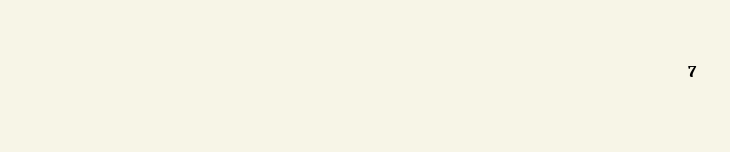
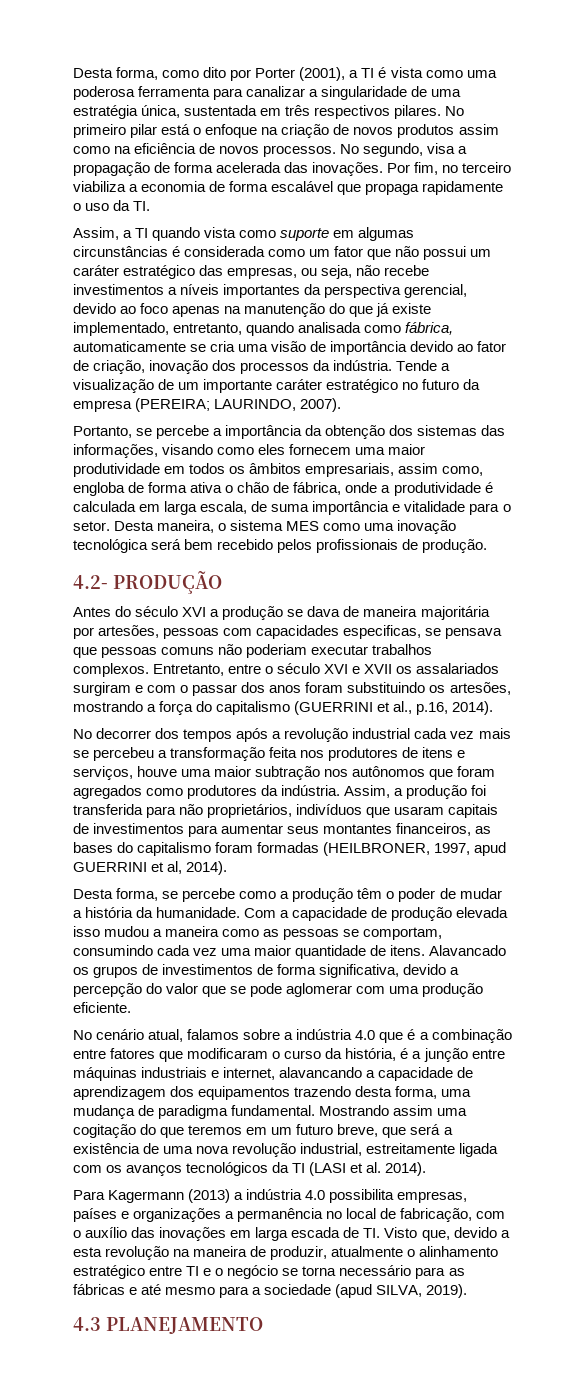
[688,66,697,77] 7 -> [73,67,497,81] [73,86,462,100] [73,105,465,119] [73,124,499,138] [73,143,468,157] [73,162,512,176] [73,181,504,195] [73,200,151,211] [73,227,415,241] [73,246,492,260] [73,265,430,279] [73,284,468,298] [73,303,432,317] [73,322,454,336] [73,341,507,355] [73,360,451,374] [73,379,481,393] [73,398,342,412] [73,425,506,439] [73,444,426,458] [73,463,484,477] [73,482,493,496] [73,501,511,515] [73,520,457,534] [73,539,488,553] [73,571,222,594] [73,606,490,620] [73,625,503,639] [73,644,433,658] [73,663,500,677] [73,682,511,696] [73,701,494,715] [73,728,511,742] [73,747,466,761] [73,766,496,780] [73,785,487,799] [73,804,499,818] [73,823,492,837] [73,842,507,856] [73,861,228,875] [73,888,502,902] [73,907,509,921] [73,926,443,940] [73,945,507,959] [73,964,460,978] [73,983,484,997] [73,1002,131,1013] [73,1029,512,1043] [73,1048,505,1062] [73,1067,474,1081] [73,1086,472,1100] [73,1105,468,1119] [73,1124,453,1138] [73,1143,499,1157] [73,1162,427,1176] [73,1189,468,1203] [73,1208,506,1222] [73,1227,510,1241] [73,1246,499,1260] [73,1265,465,1279] [73,1284,468,1298] [73,1317,263,1334] Desta forma, como dito por Porter (2001), a TI é vista como uma poderosa ferramenta para canalizar a singularidade de uma estratégia única, sustentada em três respectivos pilares. No primeiro pilar está o enfoque na criação de novos produtos assim como na eficiência de novos processos. No segundo, visa a propagação de forma acelerada das inovações. Por fim, no terceiro viabiliza a economia de forma escalável que propaga rapidamente o uso da TI. // Assim, a TI quando vista como suporte em algumas circunstâncias é considerada como um fator que não possui um caráter estratégico das empresas, ou seja, não recebe investimentos a níveis importantes da perspectiva gerencial, devido ao foco apenas na manutenção do que já existe implementado, entretanto, quando analisada como fábrica, automaticamente se cria uma visão de importância devido ao fator de criação, inovação dos processos da indústria. Tende a visualização de um importante caráter estratégico no futuro da empresa (PEREIRA; LAURINDO, 2007). // Portanto, se percebe a importância da obtenção dos sistemas das informações, visando como eles fornecem uma maior produtividade em todos os âmbitos empresariais, assim como, engloba de forma ativa o chão de fábrica, onde a produtividade é calculada em larga escala, de suma importância e vitalidade para o setor. Desta maneira, o sistema MES como uma inovação tecnológica será bem recebido pelos profissionais de produção. // 4.2- PRODUÇÃO // Antes do século XVI a produção se dava de maneira majoritária por artesões, pessoas com capacidades especificas, se pensava que pessoas comuns não poderiam executar trabalhos complexos. Entretanto, entre o século XVI e XVII os assalariados surgiram e com o passar dos anos foram substituindo os artesões, mostrando a força do capitalismo (GUERRINI et al., p.16, 2014). // No decorrer dos tempos após a revolução industrial cada vez mais se percebeu a transformação feita nos produtores de itens e serviços, houve uma maior subtração nos autônomos que foram agregados como produtores da indústria. Assim, a produção foi transferida para não proprietários, indivíduos que usaram capitais de investimentos para aumentar seus montantes financeiros, as bases do capitalismo foram formadas (HEILBRONER, 1997, apud GUERRINI et al, 2014). // Desta forma, se percebe como a produção têm o poder de mudar a história da humanidade. Com a capacidade de produção elevada isso mudou a maneira como as pessoas se comportam, consumindo cada vez uma maior quantidade de itens. Alavancado os grupos de investimentos de forma significativa, devido a percepção do valor que se pode aglomerar com uma produção eficiente. // No cenário atual, falamos sobre a indústria 4.0 que é a combinação entre fatores que modificaram o curso da história, é a junção entre máquinas industriais e internet, alavancando a capacidade de aprendizagem dos equipamentos trazendo desta forma, uma mudança de paradigma fundamental. Mostrando assim uma cogitação do que teremos em um futuro breve, que será a existência de uma nova revolução industrial, estreitamente ligada com os avanços tecnológicos da TI (LASI et al. 2014). // Para Kagermann (2013) a indústria 4.0 possibilita empresas, países e organizações a permanência no local de fabricação, com o auxílio das inovações em larga escada de TI. Visto que, devido a esta revolução na maneira de produzir, atualmente o alinhamento estratégico entre TI e o negócio se torna necessário para as fábricas e até mesmo para a sociedade (apud SILVA, 2019). // 4.3 PLANEJAMENTO

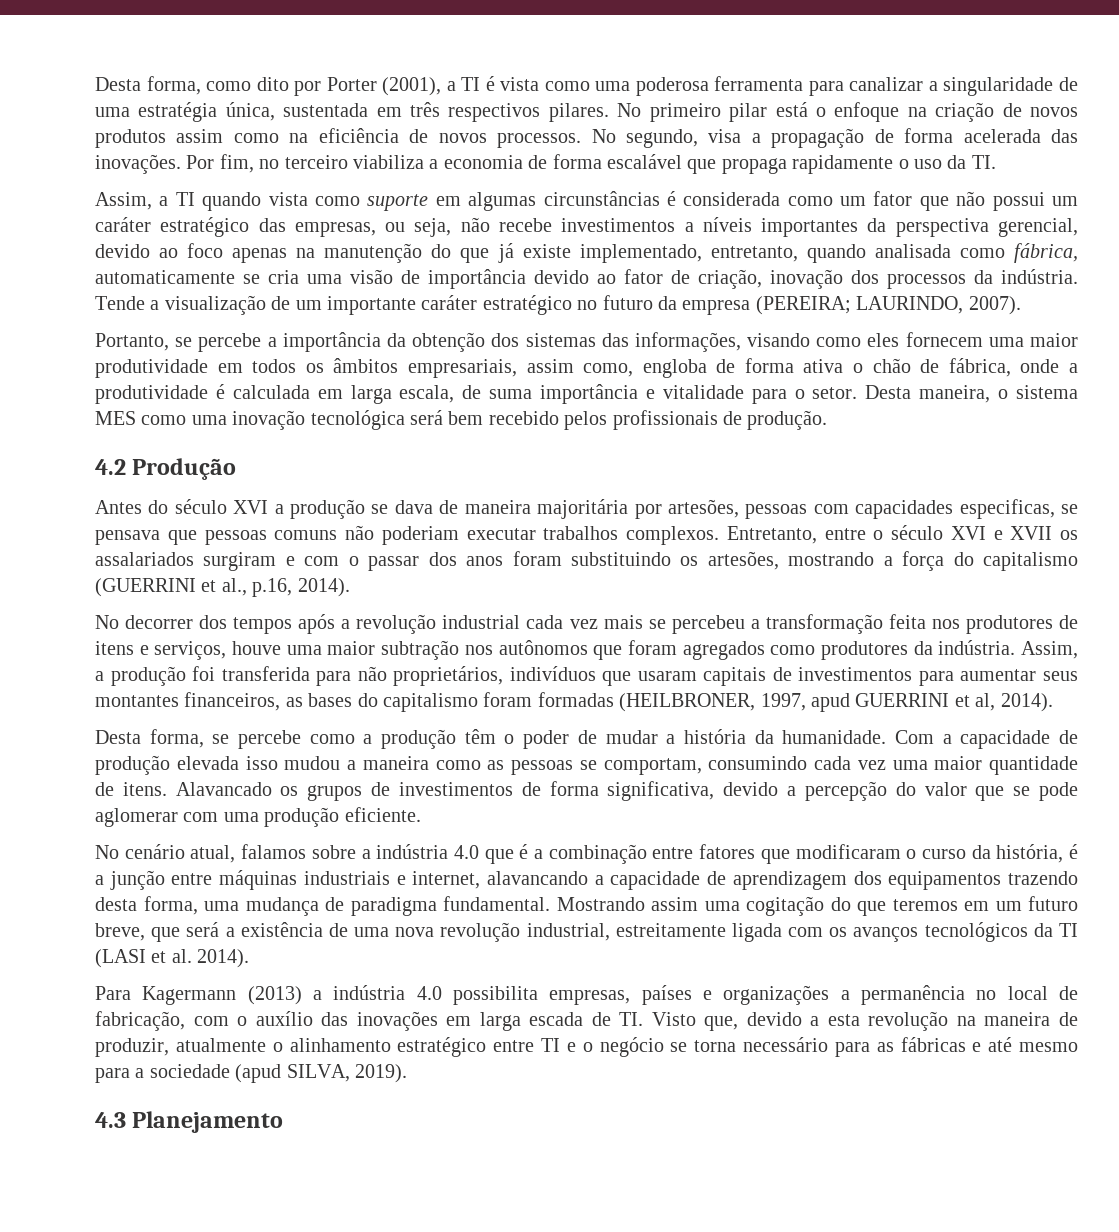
[73,571,222,594] 4.2- PRODUÇÃO -> [95,458,237,480] 4.2 Produção
[106,1317,263,1334] PLANEJAMENTO -> [132,1111,284,1133] Planejamento

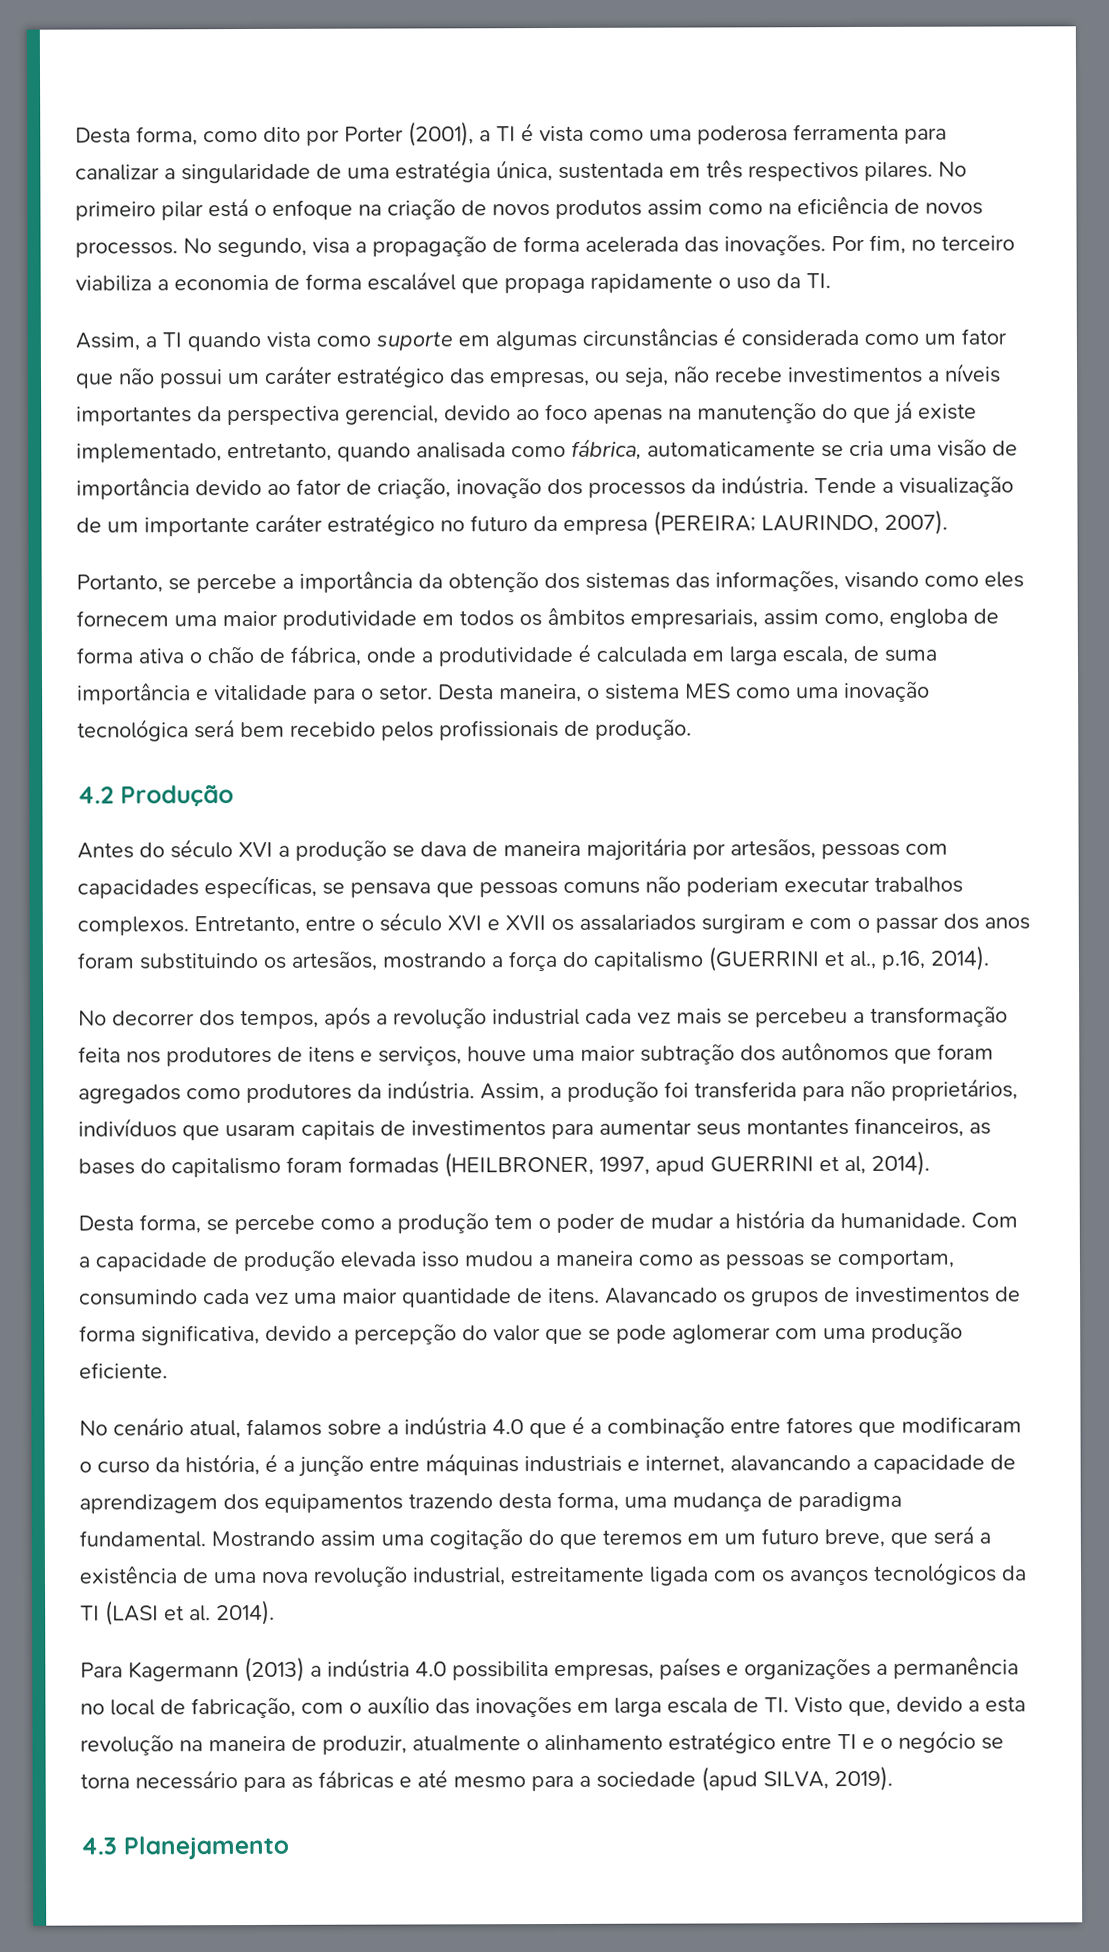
[667,499,739,518] artesões, -> [730,838,816,859] artesãos,
[959,499,1055,519] especificas, -> [204,875,317,899] específicas,
[707,551,779,570] artesões, -> [291,950,377,971] artesãos,
[233,617,293,634] tempos -> [240,1009,319,1030] tempos,
[464,645,493,655] nos -> [740,1045,776,1062] dos
[464,729,496,744] têm -> [494,1214,533,1230] tem
[529,1012,584,1026] escada -> [667,1697,728,1714] escala

